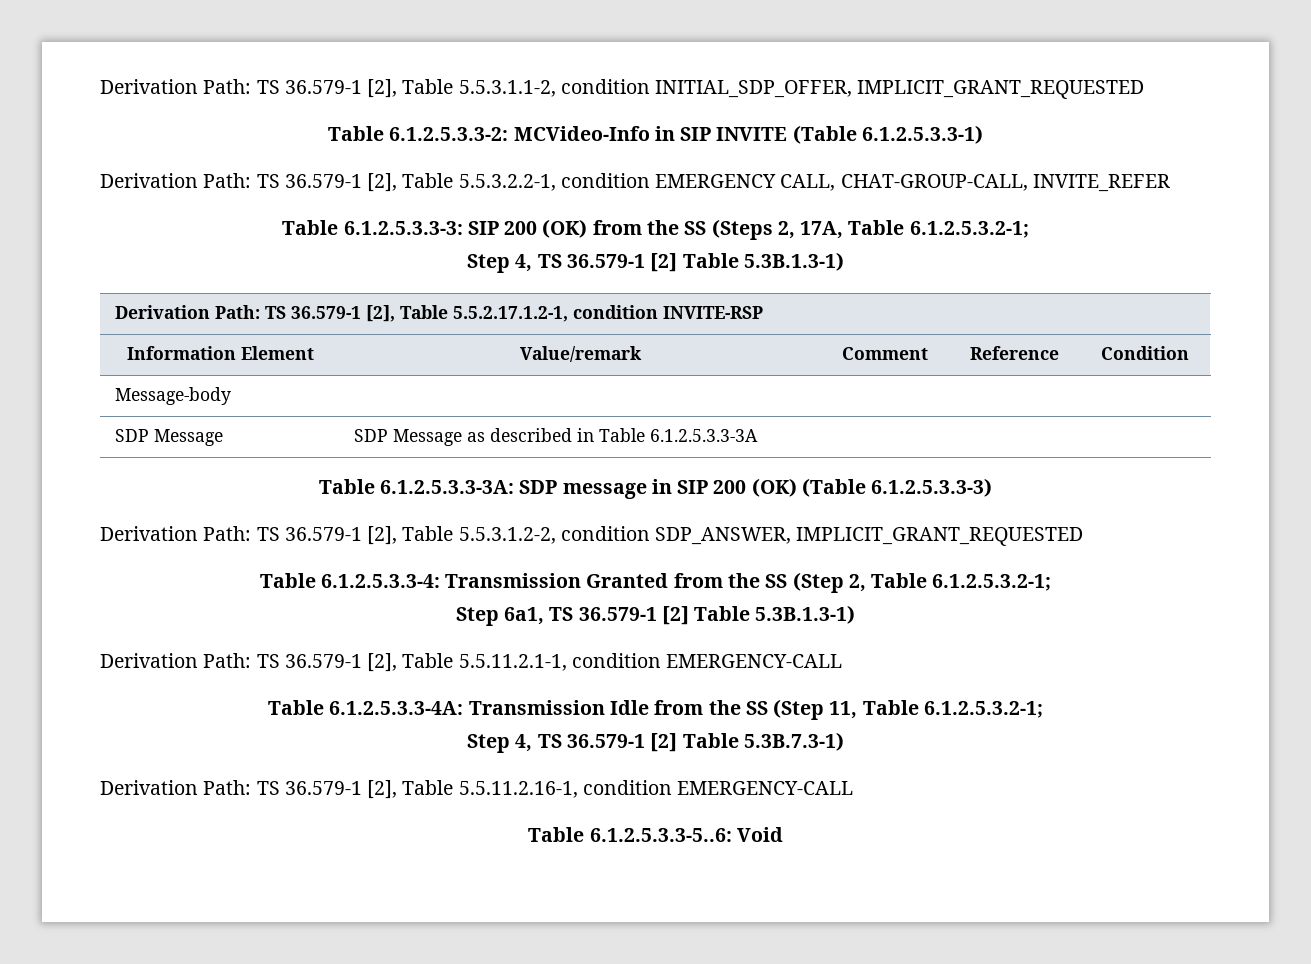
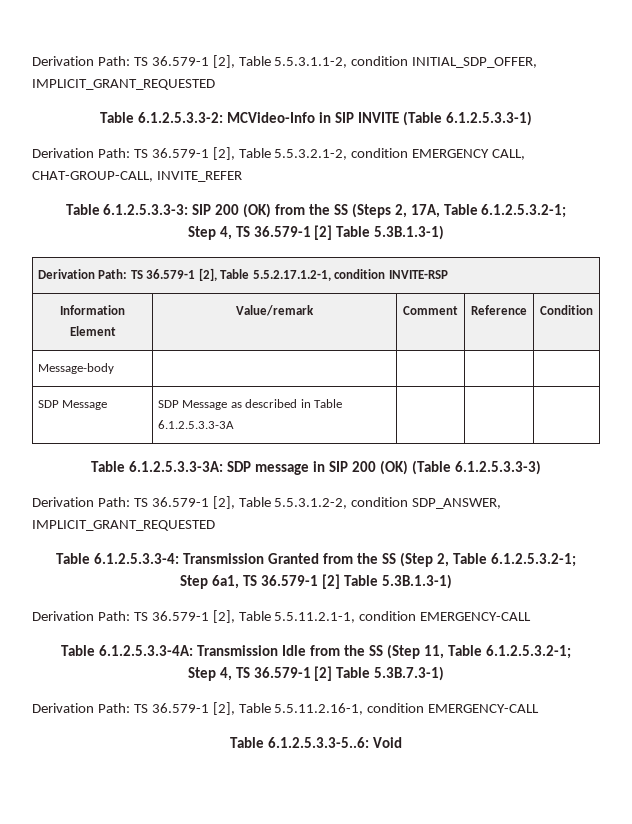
[458,174,556,191] 5.5.3.2.2-1, -> [274,149,348,160] 5.5.3.2.1-2,

